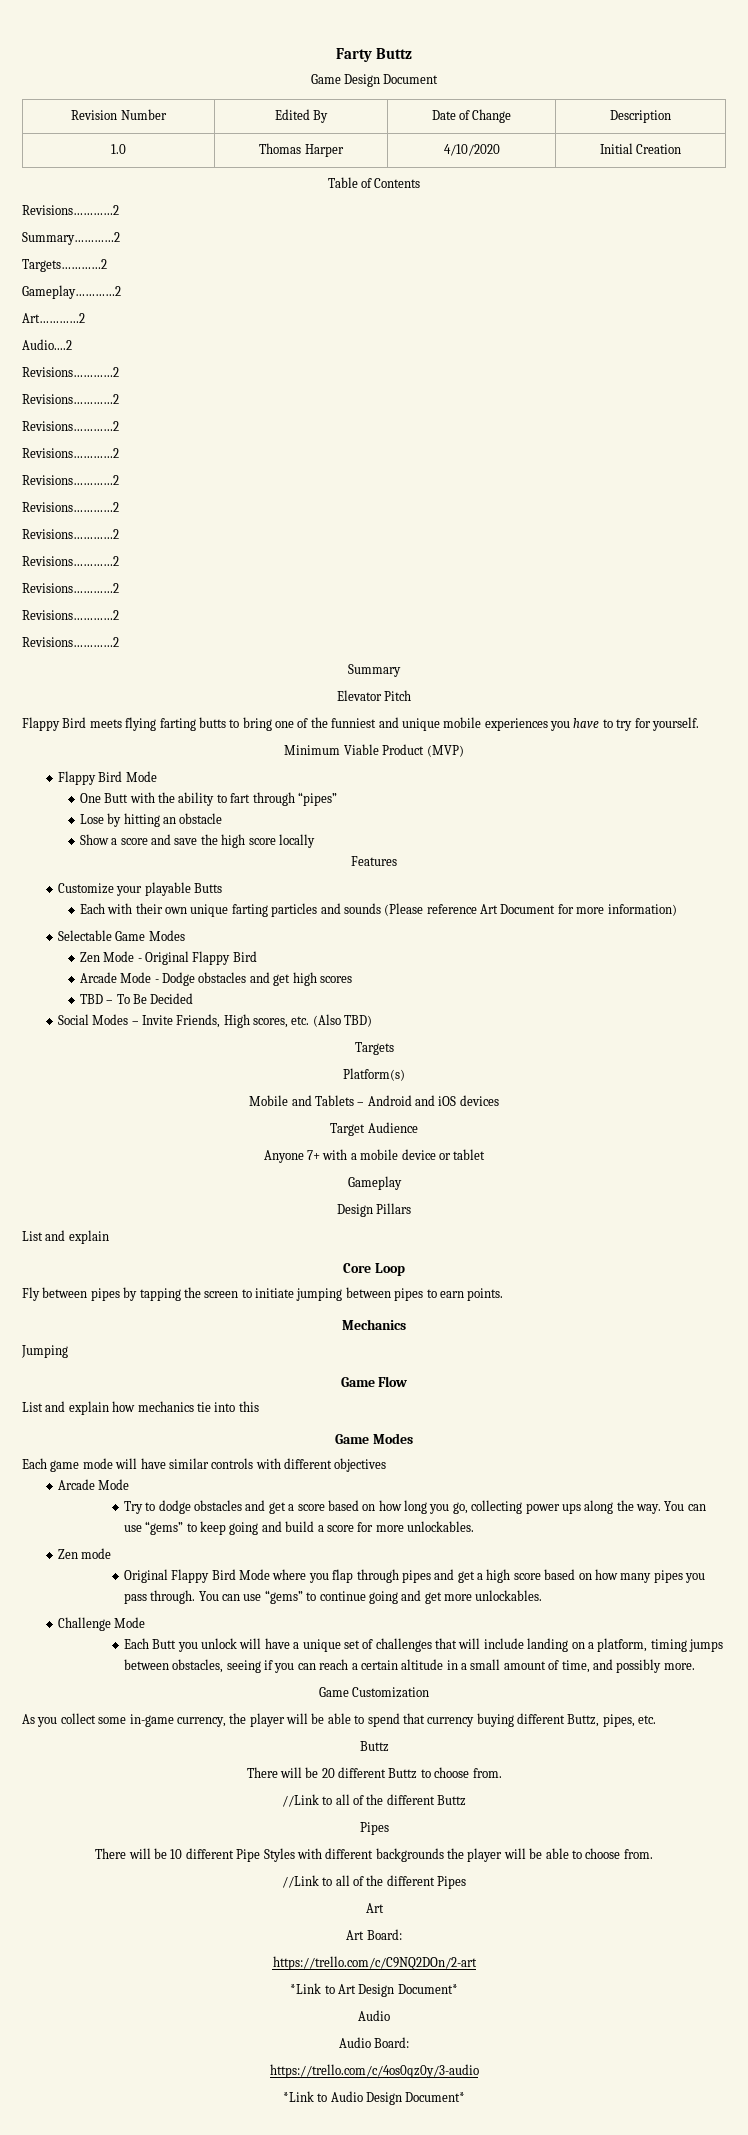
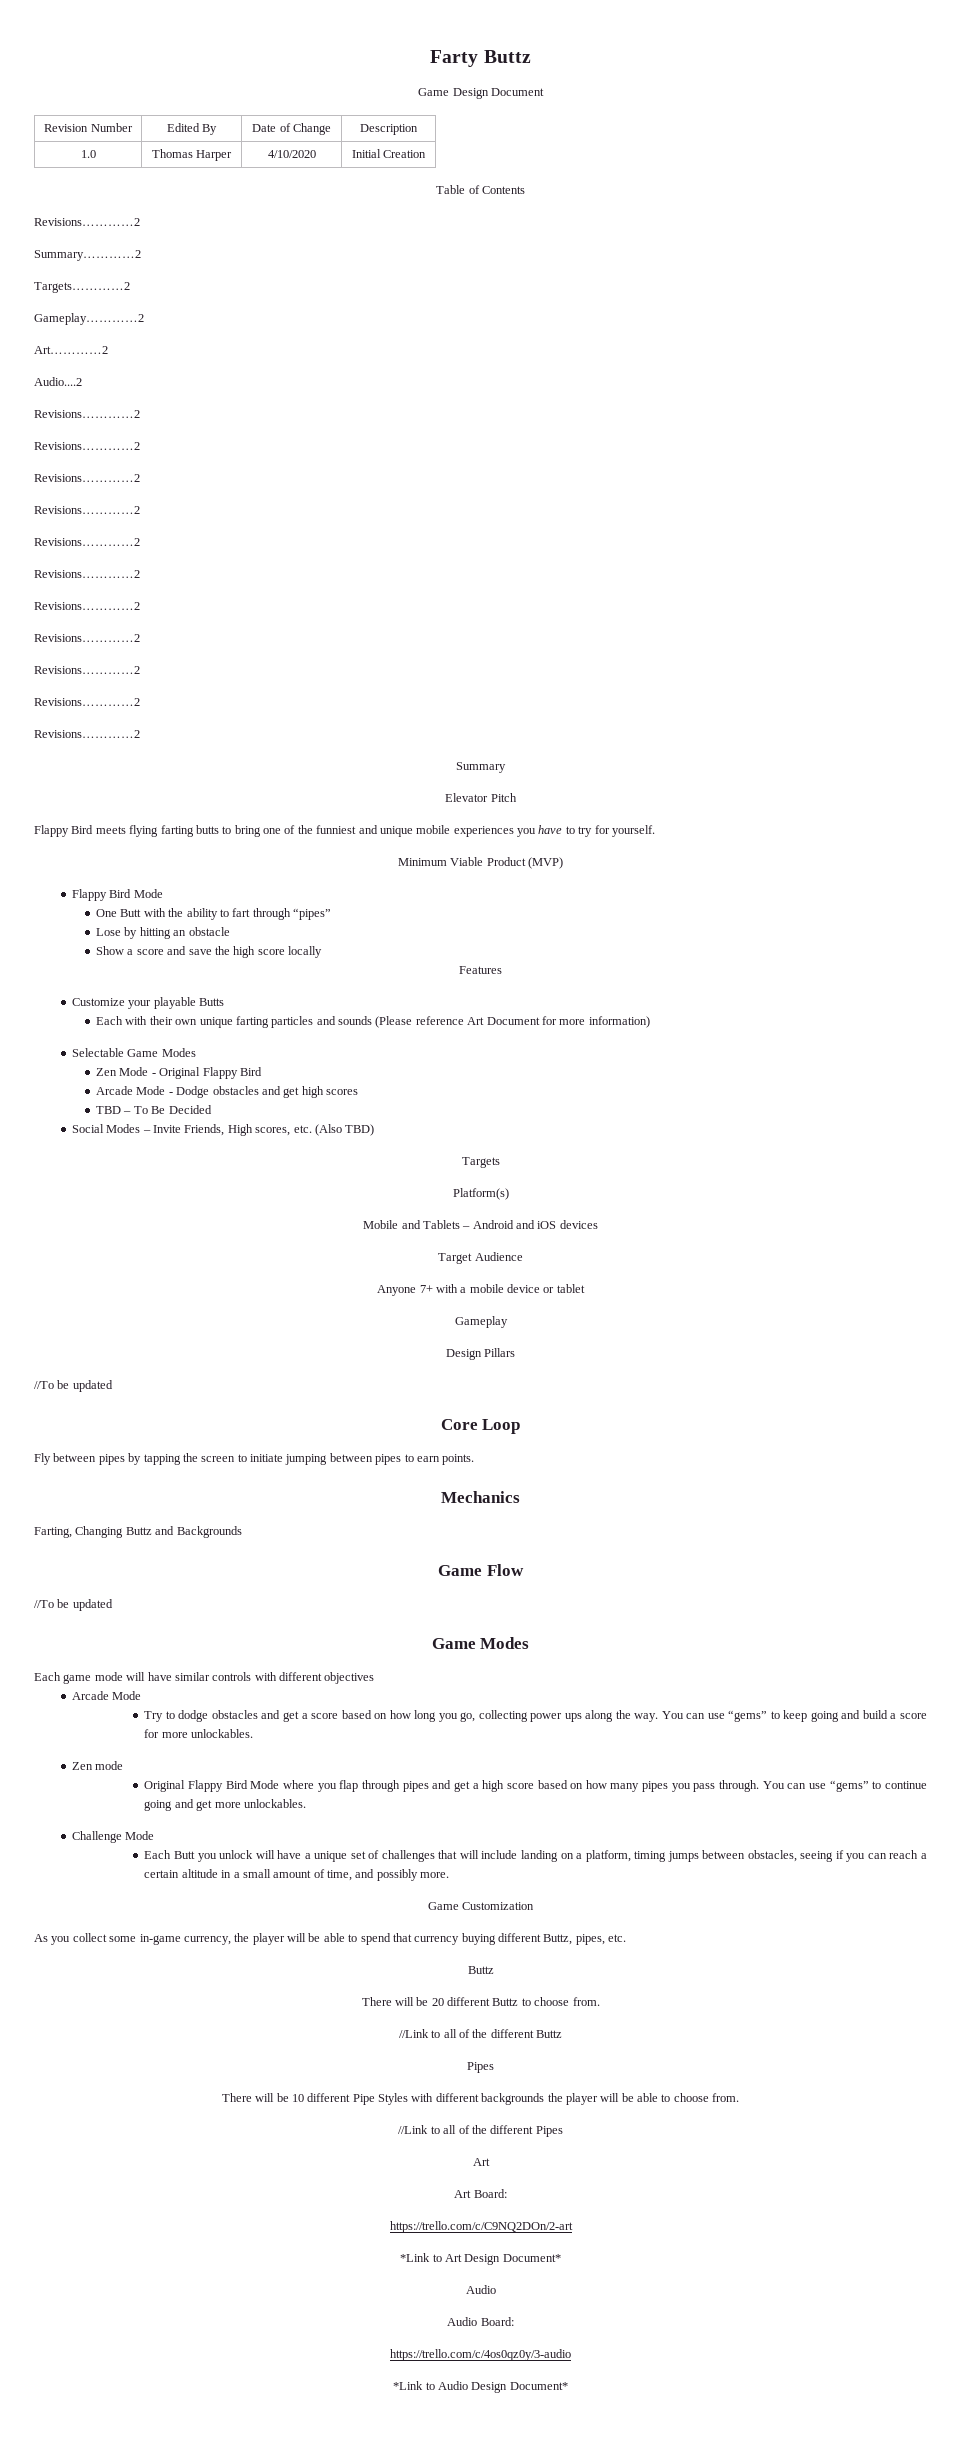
[22,1230,109,1244] List and explain -> [34,1380,113,1392] //To be updated
[21,1345,68,1358] [340,1376,408,1387] [22,1401,259,1415] Jumping // Game Flow // List and explain how mechanics tie into this -> [34,1526,242,1538] [438,1564,524,1576] [34,1599,113,1611] Farting, Changing Buttz and Backgrounds // Game Flow // //To be updated

